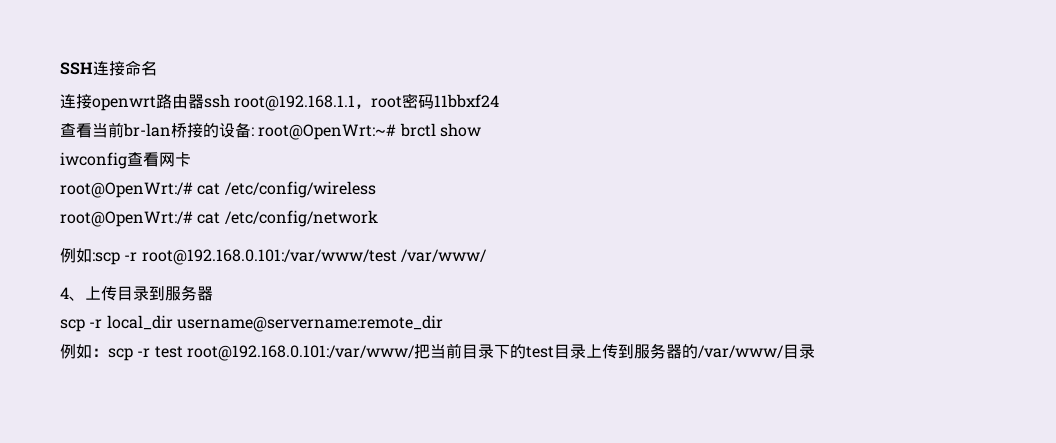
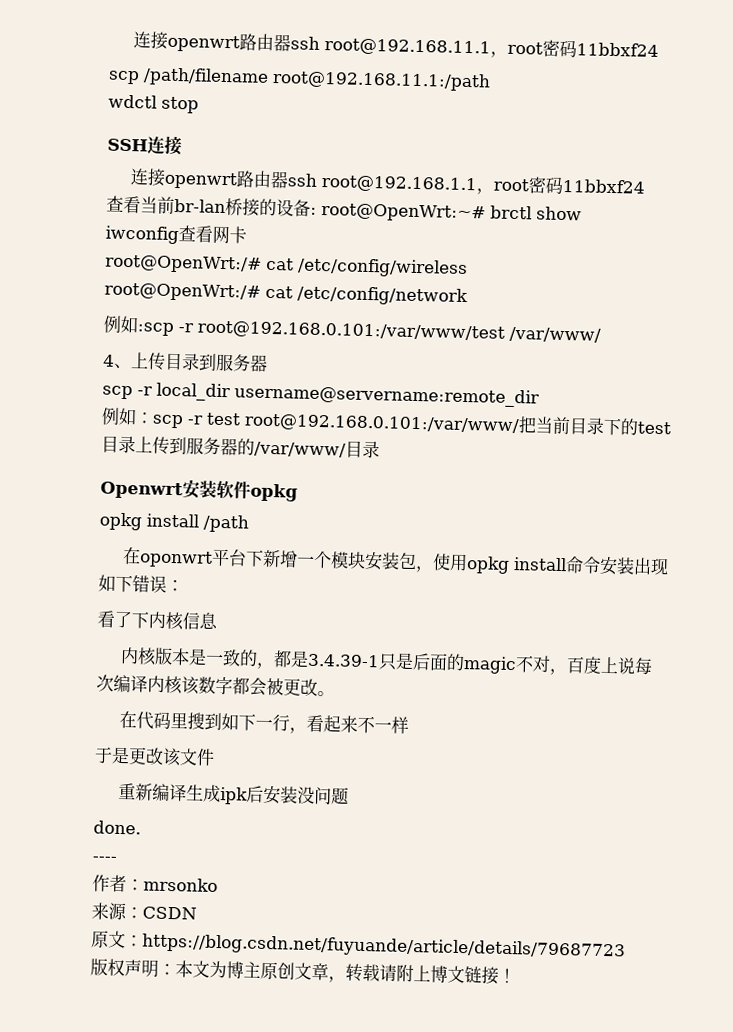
(60, 68) none -> [133,31,660,58] [108,67,491,92] [108,94,199,114] 连接openwrt路由器ssh root@192.168.11.1，root密码11bbxf24 // scp /path/filename root@192.168.11.1:/path // wdctl stop //
[125,60,157,76] 命名 -> (182, 145) none
(815, 351) none -> [100,479,298,502] [99,512,249,533] [122,546,670,576] [98,574,184,593] [97,610,218,631] [120,646,654,676] [96,674,335,697] [119,710,410,734] [94,746,215,767] [118,782,350,805] [93,820,141,835] [92,856,117,862] [92,874,218,893] [91,902,197,921] [91,930,626,961] [90,958,516,985] // Openwrt安装软件opkg // opkg install /path // 在oponwrt平台下新增一个模块安装包，使用opkg install命令安装出现如下错误： // 看了下内核信息 // 内核版本是一致的，都是3.4.39-1只是后面的magic不对，百度上说每次编译内核该数字都会被更改。 // 在代码里搜到如下一行，看起来不一样 // 于是更改该文件 // 重新编译生成ipk后安装没问题 // done. // ---- // 作者：mrsonko // 来源：CSDN // 原文：https://blog.csdn.net/fuyuande/article/details/79687723 // 版权声明：本文为博主原创文章，转载请附上博文链接！

